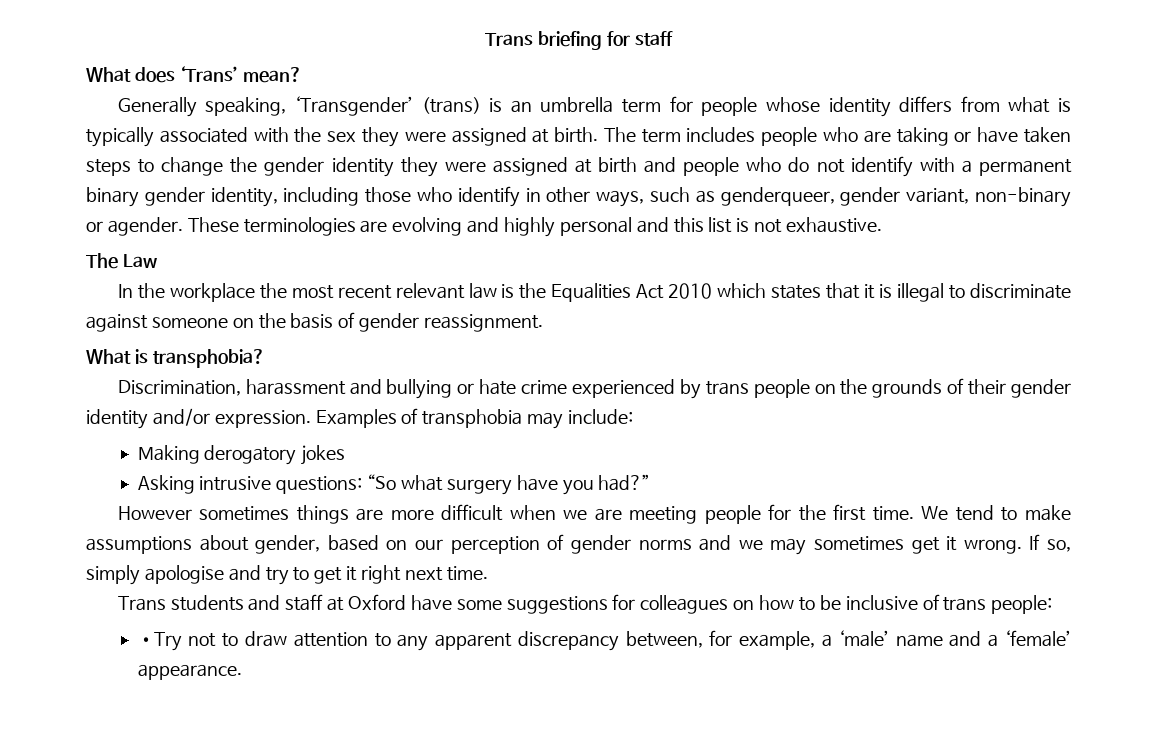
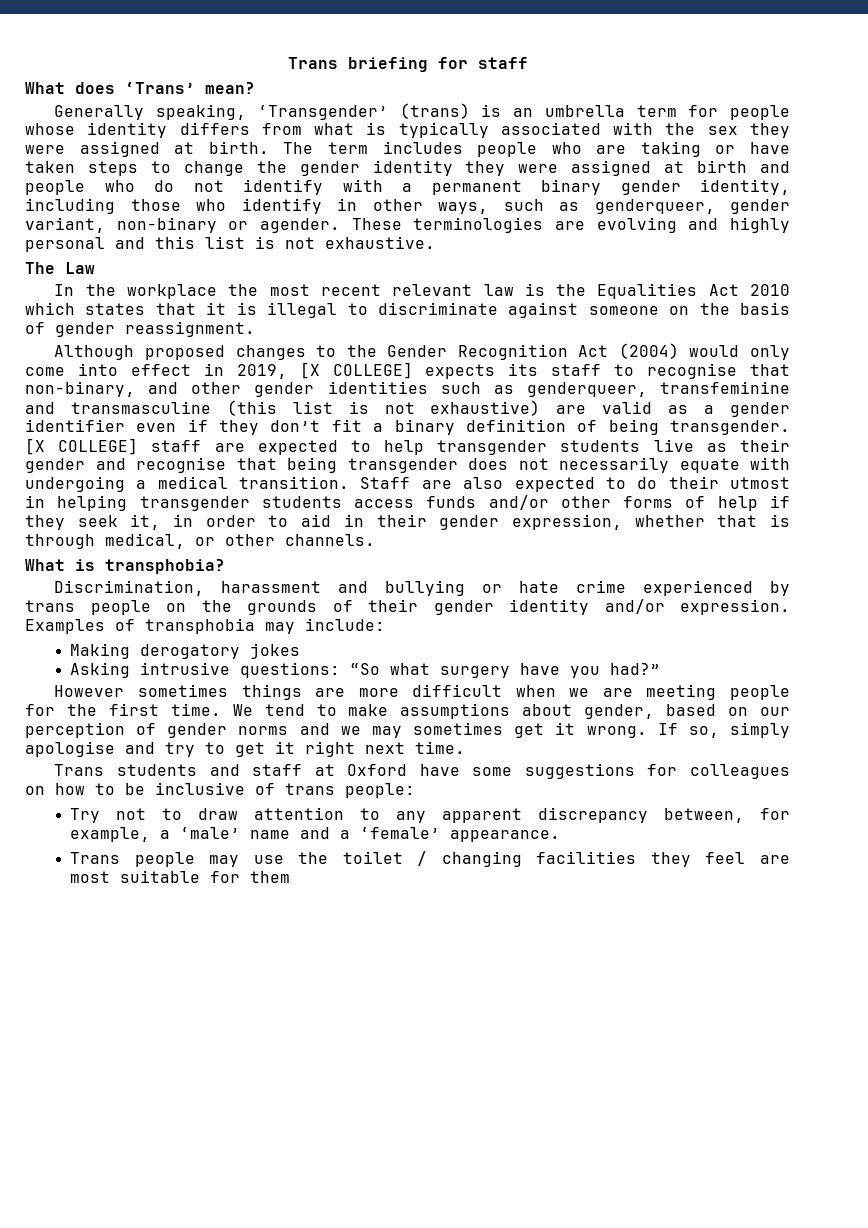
(544, 323) none -> [54,343,790,360] [25,362,790,379] [25,381,790,397] [25,400,790,417] [25,419,791,435] [25,438,790,455] [25,457,790,473] [25,476,791,492] [25,495,790,511] [25,514,791,530] [25,533,375,549] // Although proposed changes to the Gender Recognition Act (2004) would only come into effect in 2019, [X COLLEGE] expects its staff to recognise that non-binary, and other gender identities such as genderqueer, transfeminine and transmasculine (this list is not exhaustive) are valid as a gender identifier even if they don’t fit a binary definition of being transgender. [X COLLEGE] staff are expected to help transgender students live as their gender and recognise that being transgender does not necessarily equate with undergoing a medical transition. Staff are also expected to do their utmost in helping transgender students access funds and/or other forms of help if they seek it, in order to aid in their gender expression, whether that is through medical, or other channels.
[137,632,182,651] •Try -> [70,808,101,823] Try
(242, 672) none -> [70,851,790,867] [70,870,291,883] // Trans people may use the toilet / changing facilities they feel are most suitable for them

